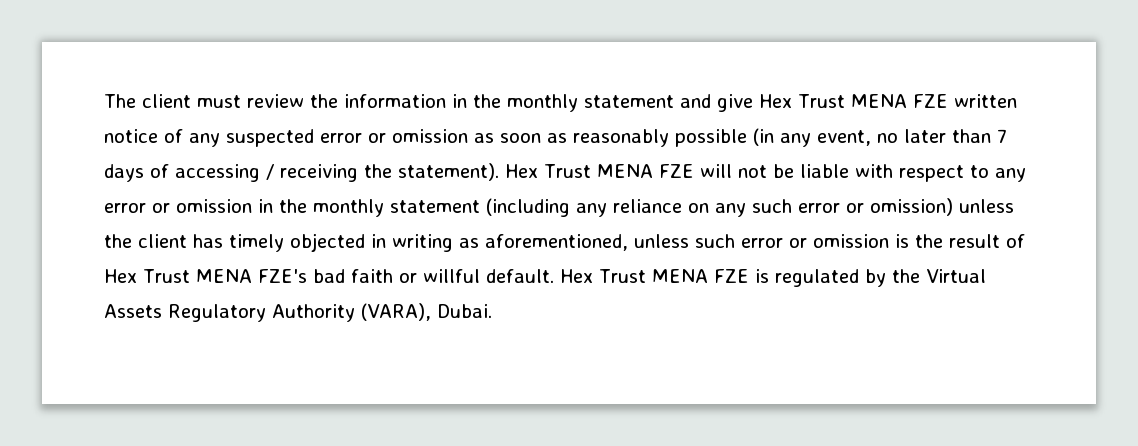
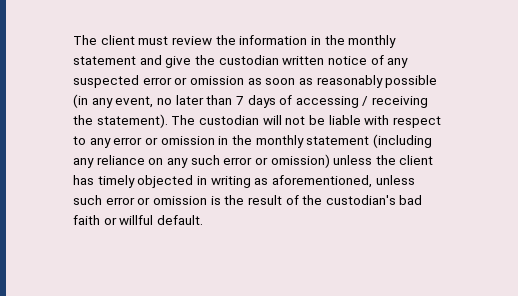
[759,94,948,108] Hex Trust MENA FZE -> [194,55,279,65] the custodian
[505,164,694,178] Hex Trust MENA FZE -> [171,115,259,125] The custodian
[104,269,307,283] Hex Trust MENA FZE's -> [302,195,396,205] the custodian's
[559,269,986,287] [104,303,492,322] Hex Trust MENA FZE is regulated by the Virtual Assets Regulatory Authority (VARA), Dubai. -> (203, 220) none

